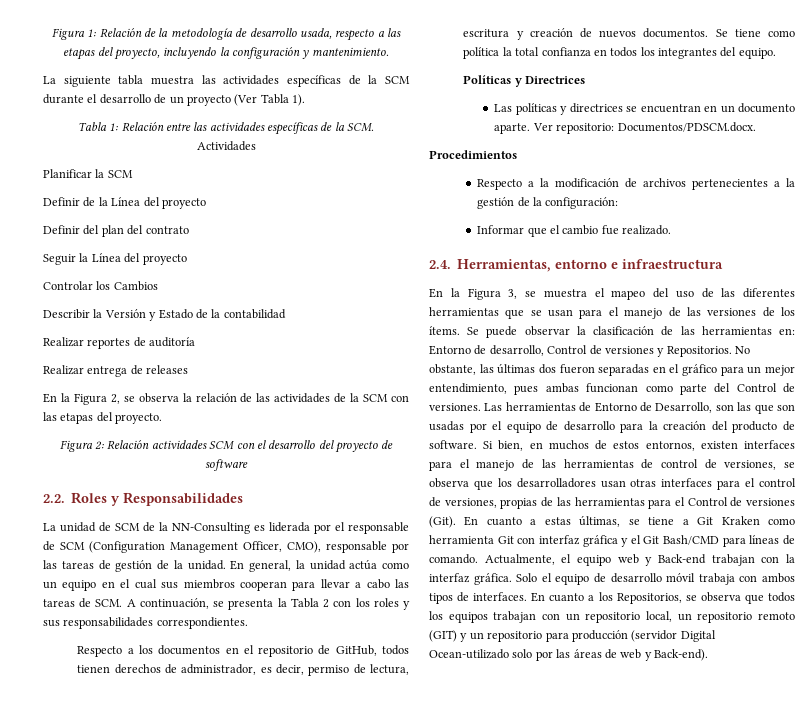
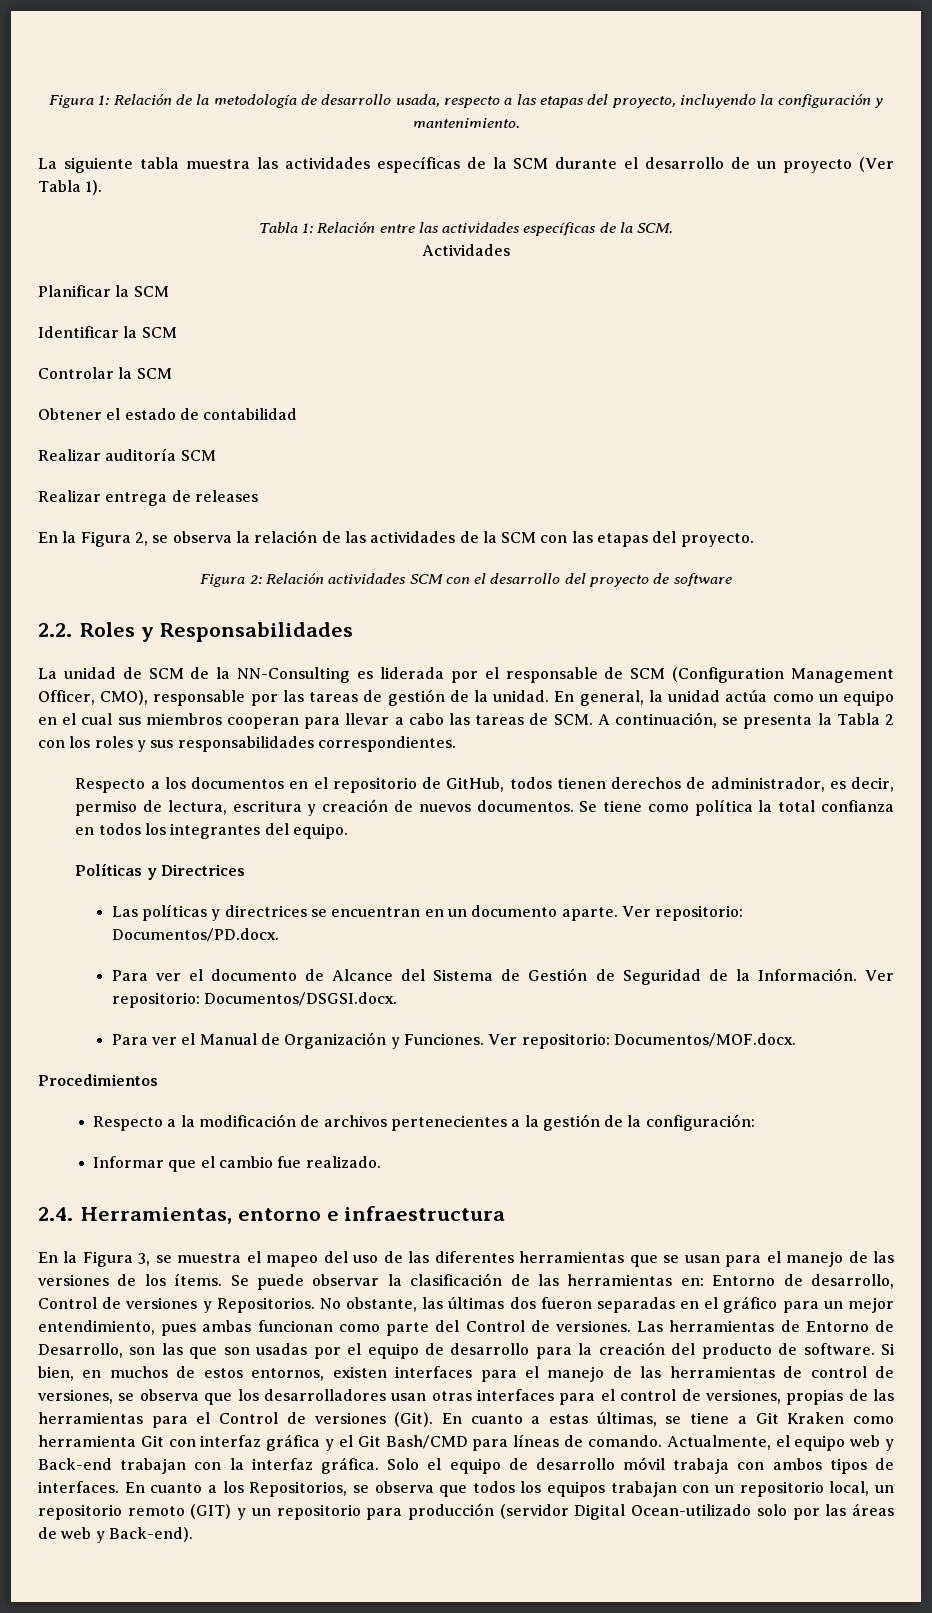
[43,197,206,209] [43,225,189,237] [43,253,187,265] [43,281,158,291] [43,309,221,321] Definir de la Línea del proyecto // Definir del plan del contrato // Seguir la Línea del proyecto // Controlar los Cambios // Describir la Versión y Estado de la -> [38,326,177,338] [38,367,172,379] [38,408,199,420] Identificar la SCM // Controlar la SCM // Obtener el estado de
[87,337,146,349] reportes de -> (101, 455) none
(196, 342) none -> [180,450,216,461] SCM
[617,122,756,132] Documentos/PDSCM.docx. -> [111,928,279,942] [111,968,895,985] [111,992,397,1008] [111,1032,796,1049] Documentos/PD.docx. // Para ver el documento de Alcance del Sistema de Gestión de Seguridad de la Información. Ver repositorio: Documentos/DSGSI.docx. // Para ver el Manual de Organización y Funciones. Ver repositorio: Documentos/MOF.docx.

